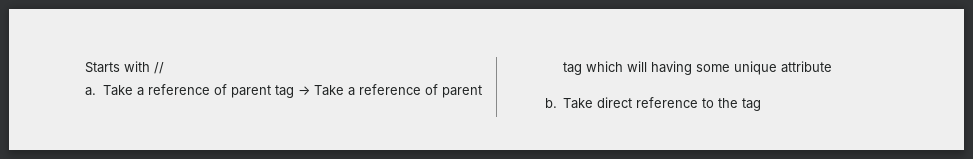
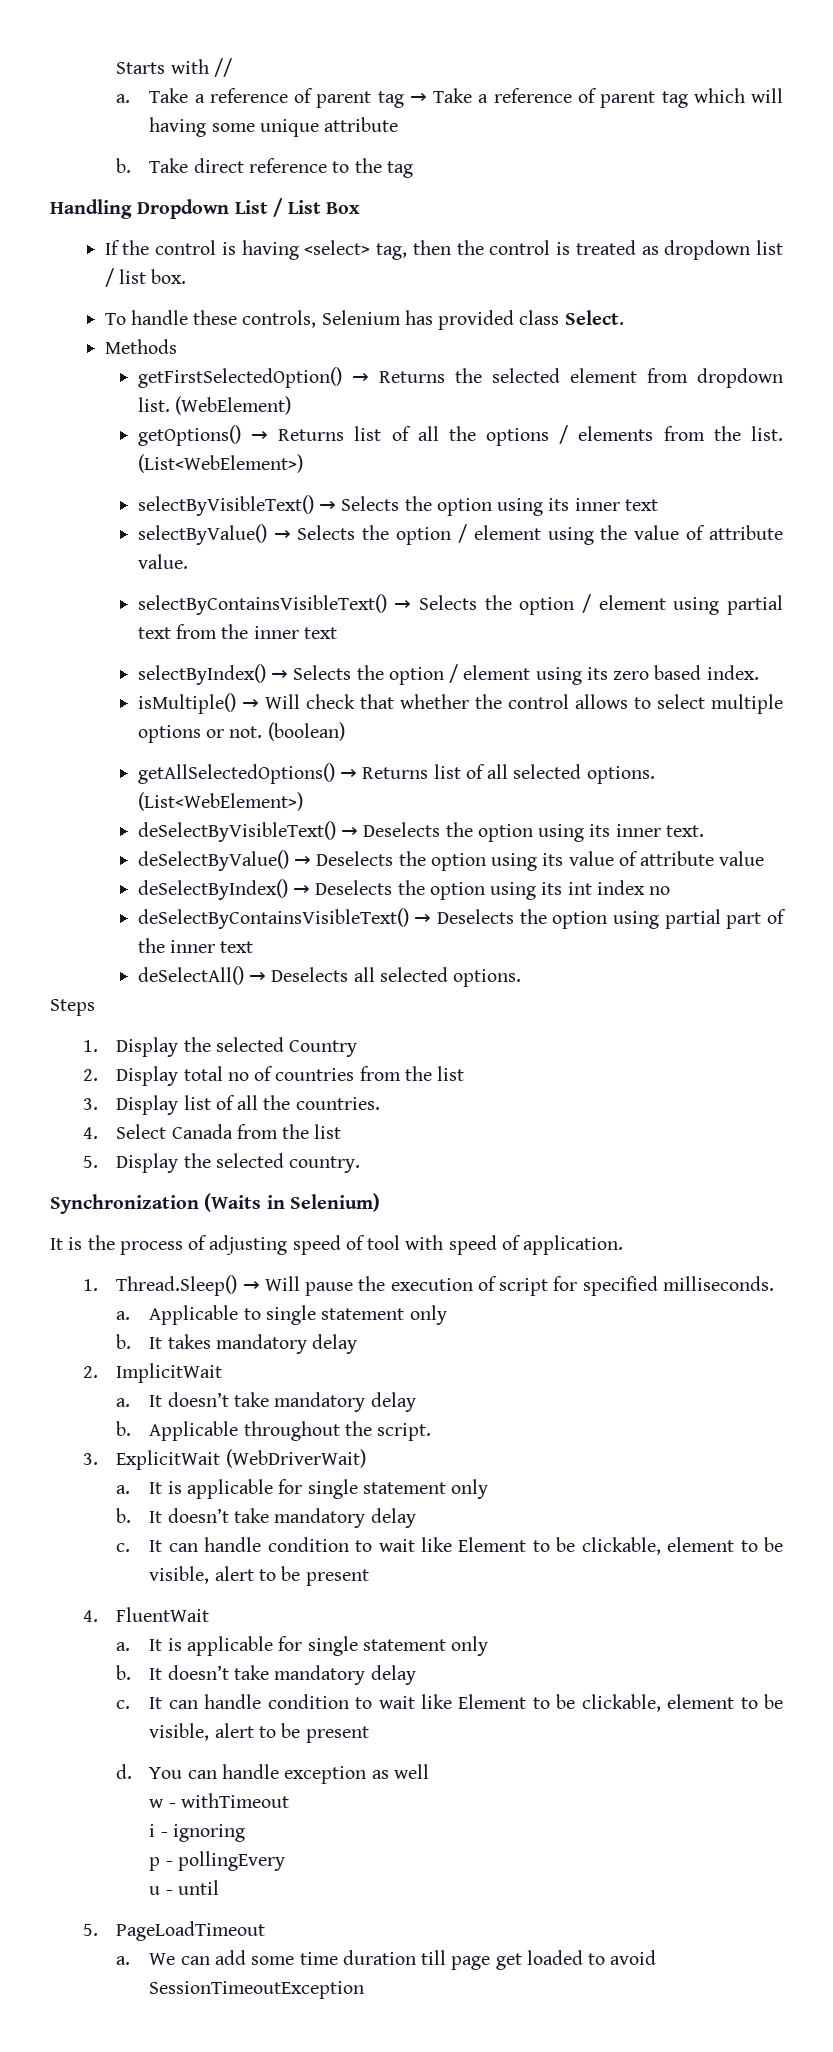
(762, 104) none -> [50,198,361,219] [104,240,783,260] [104,268,187,287] [104,310,624,330] [104,339,177,354] [137,367,783,388] [137,396,292,415] [137,425,784,446] [137,454,303,473] [137,495,658,516] [137,524,783,545] [137,554,188,569] [137,594,784,615] [137,624,337,639] [137,664,759,685] [137,693,784,714] [137,722,345,743] [137,763,655,784] [137,792,303,811] [137,821,704,842] [137,850,765,871] [137,879,671,900] [137,908,787,929] [137,938,254,953] [137,966,522,987] [50,999,95,1016] [83,1037,358,1057] [83,1066,465,1086] [83,1095,380,1115] [83,1124,342,1139] [83,1153,361,1173] [50,1193,380,1214] [50,1235,624,1255] [83,1275,774,1296] [116,1305,447,1325] [116,1334,358,1354] [83,1363,223,1383] [116,1392,416,1412] [116,1421,432,1441] [83,1449,366,1470] [116,1479,489,1499] [116,1508,416,1528] [116,1537,783,1555] [149,1566,369,1586] [83,1607,210,1622] [116,1636,489,1656] [116,1665,416,1685] [116,1694,783,1712] [149,1723,369,1743] [116,1764,429,1784] [149,1793,289,1808] [149,1824,245,1842] [149,1851,285,1871] [149,1880,219,1895] [83,1921,266,1941] [116,1950,657,1970] [149,1981,365,1999] // Handling Dropdown List / List Box // If the control is having <select> tag, then the control is treated as dropdown list / list box. // To handle these controls, Selenium has provided class Select. // Methods // getFirstSelectedOption() → Returns the selected element from dropdown list. (WebElement) // getOptions() → Returns list of all the options / elements from the list. (List<WebElement>) // selectByVisibleText() → Selects the option using its inner text // selectByValue() → Selects the option / element using the value of attribute value. // selectByContainsVisibleText() → Selects the option / element using partial text from the inner text // selectByIndex() → Selects the option / element using its zero based index. // isMultiple() → Will check that whether the control allows to select multiple options or not. (boolean) // getAllSelectedOptions() → Returns list of all selected options. (List<WebElement>) // deSelectByVisibleText() → Deselects the option using its inner text. // deSelectByValue() → Deselects the option using its value of attribute value // deSelectByIndex() → Deselects the option using its int index no // deSelectByContainsVisibleText() → Deselects the option using partial part of the inner text // deSelectAll() → Deselects all selected options. // Steps // 1. Display the selected Country // 2. Display total no of countries from the list // 3. Display list of all the countries. // 4. Select Canada from the list // 5. Display the selected country. // Synchronization (Waits in Selenium) // It is the process of adjusting speed of tool with speed of application. // 1. Thread.Sleep() → Will pause the execution of script for specified milliseconds. // a. Applicable to single statement only // b. It takes mandatory delay // 2. ImplicitWait // a. It doesn’t take mandatory delay // b. Applicable throughout the script. // 3. ExplicitWait (WebDriverWait) // a. It is applicable for single statement only // b. It doesn’t take mandatory delay // c. It can handle condition to wait like Element to be clickable, element to be visible, alert to be present // 4. FluentWait // a. It is applicable for single statement only // b. It doesn’t take mandatory delay // c. It can handle condition to wait like Element to be clickable, element to be visible, alert to be present // d. You can handle exception as well // w - withTimeout // i - ignoring // p - pollingEvery // u - until // 5. PageLoadTimeout // a. We can add some time duration till page get loaded to avoid SessionTimeoutException

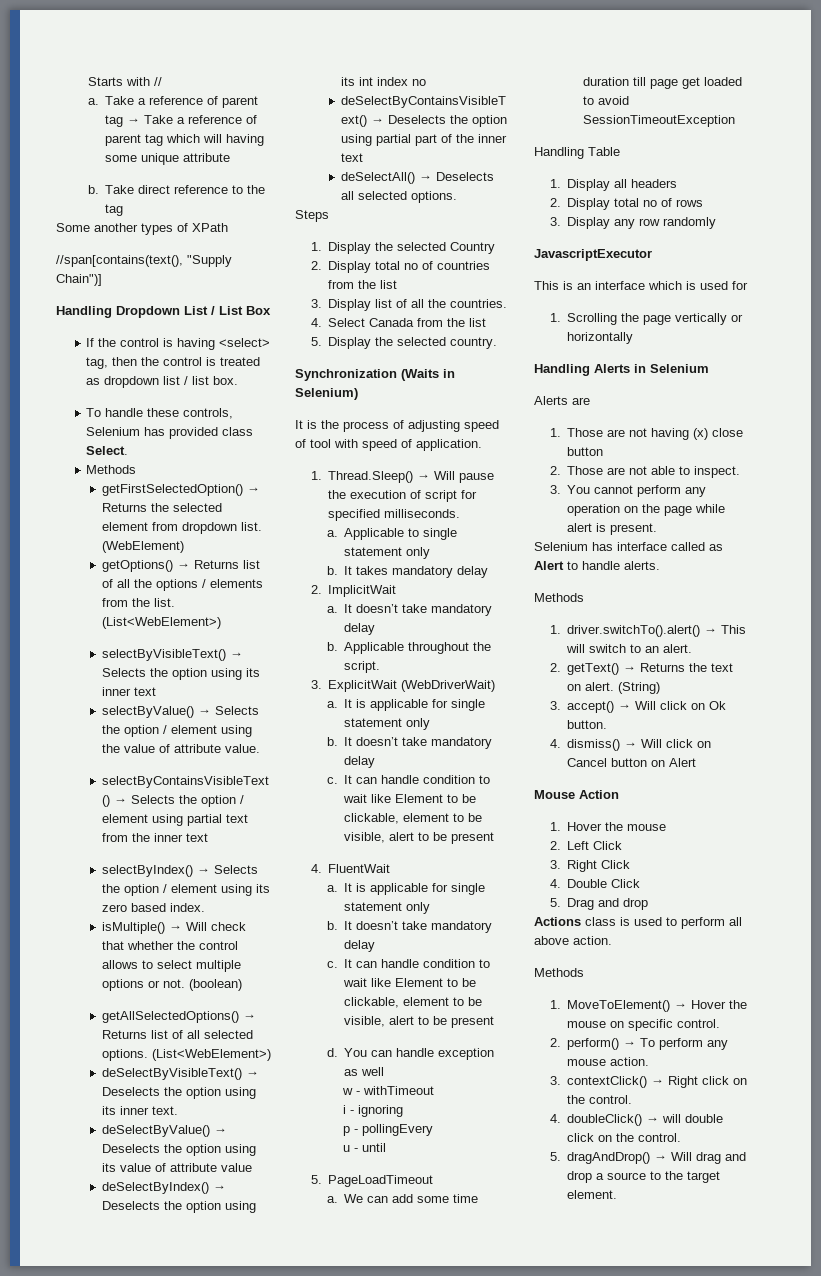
(413, 169) none -> [56,223,228,235] [56,255,232,267] [56,274,102,286] // Some another types of XPath // //span[contains(text(), "Supply Chain")]
(365, 1990) none -> [534,147,620,159] [549,179,678,191] [549,198,704,210] [549,217,717,229] [534,249,652,261] [534,281,748,290] [549,313,744,325] [567,332,634,344] [534,364,709,376] [534,396,590,405] [549,428,744,440] [567,447,604,456] [549,466,741,478] [549,485,707,497] [567,504,726,516] [567,523,658,535] [534,542,723,551] [534,561,660,570] [534,593,584,602] [549,625,747,637] [566,644,693,653] [549,663,734,675] [567,682,661,694] [549,701,727,713] [567,720,608,729] [549,739,712,751] [567,758,697,767] [534,790,619,799] [549,822,667,831] [549,841,623,850] [549,860,631,872] [549,879,641,888] [549,898,649,910] [534,917,742,929] [534,936,612,945] [534,968,584,977] [549,1000,748,1012] [567,1019,721,1031] [549,1038,729,1050] [567,1057,650,1066] [549,1076,748,1088] [567,1095,633,1104] [549,1114,724,1126] [567,1133,682,1142] [549,1152,747,1164] [567,1171,721,1183] [567,1190,618,1199] // Handling Table // 1. Display all headers // 2. Display total no of rows // 3. Display any row randomly // JavascriptExecutor // This is an interface which is used for // 1. Scrolling the page vertically or horizontally // Handling Alerts in Selenium // Alerts are // 1. Those are not having (x) close button // 2. Those are not able to inspect. // 3. You cannot perform any operation on the page while alert is present. // Selenium has interface called as Alert to handle alerts. // Methods // 1. driver.switchTo().alert() → This will switch to an alert. // 2. getText() → Returns the text on alert. (String) // 3. accept() → Will click on Ok button. // 4. dismiss() → Will click on Cancel button on Alert // Mouse Action // 1. Hover the mouse // 2. Left Click // 3. Right Click // 4. Double Click // 5. Drag and drop // Actions class is used to perform all above action. // Methods // 1. MoveToElement() → Hover the mouse on specific control. // 2. perform() → To perform any mouse action. // 3. contextClick() → Right click on the control. // 4. doubleClick() → will double click on the control. // 5. dragAndDrop() → Will drag and drop a source to the target element.

